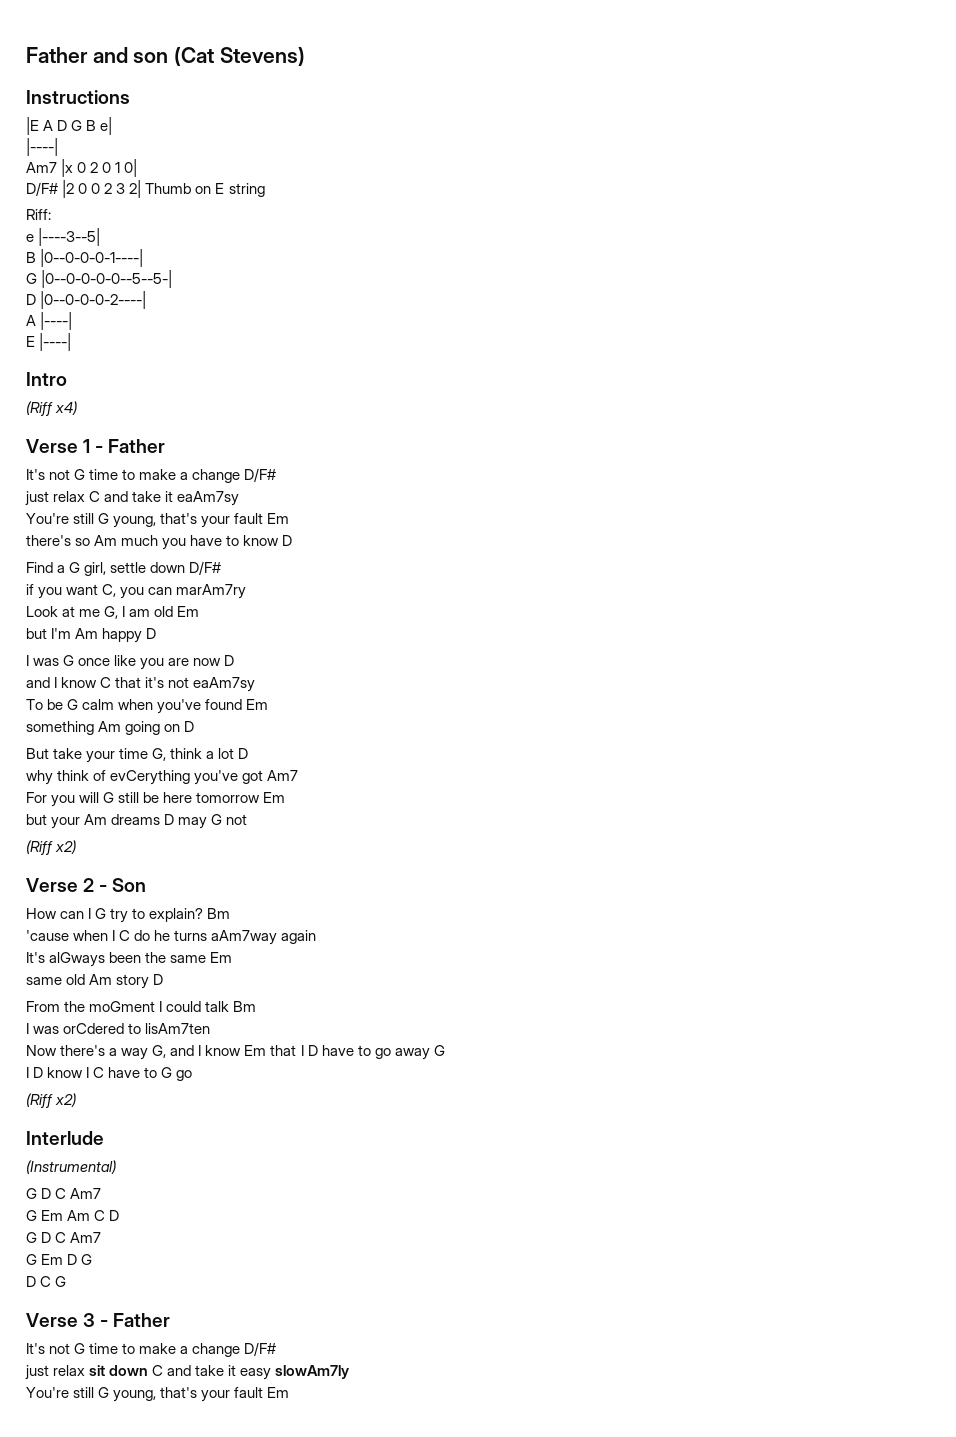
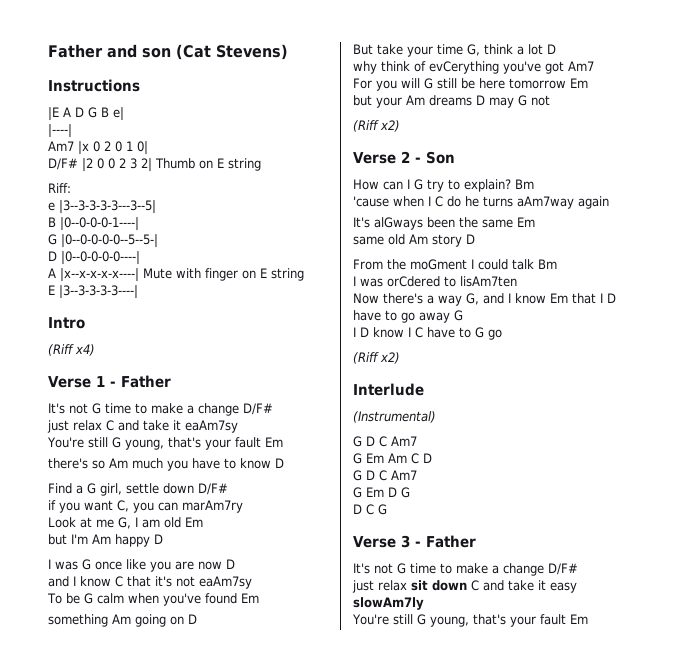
[38,228,101,246] |----3--5| -> [59,200,156,214] |3--3-3-3-3---3--5|
[40,291,147,309] [26,312,73,330] [26,333,72,351] |0--0-0-0-2----| // A |----| // E |----| -> [61,251,140,265] [48,268,304,282] [48,285,138,299] |0--0-0-0-0----| // A |x--x-x-x-x----| Mute with finger on E string // E |3--3-3-3-3----|

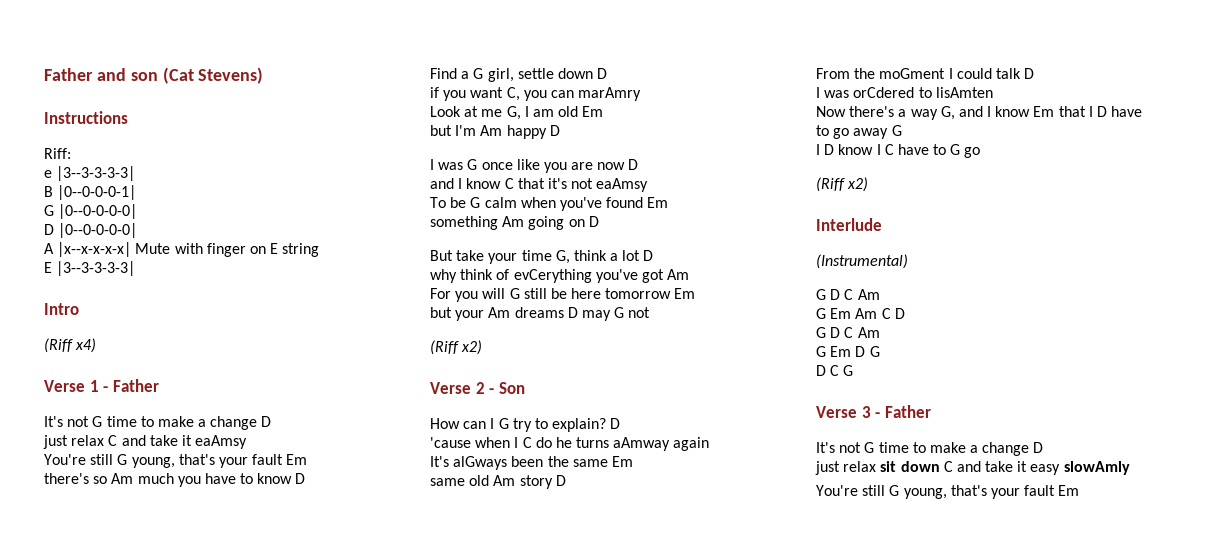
[48,107,124,121] [48,124,72,138] [48,141,148,155] [48,158,261,172] // |E A D G B e| // |----| // Am7 |x 0 2 0 1 0| // D/F# |2 0 0 2 3 2| Thumb on E string -> (128, 117) none
[59,200,156,214] [48,217,139,231] [48,234,158,248] [48,251,140,265] [48,268,139,282] |3--3-3-3-3---3--5| // B |0--0-0-0-1----| // G |0--0-0-0-0--5--5-| // D |0--0-0-0-0----| // A |x--x-x-x-x----| -> [56,166,136,181] [44,185,137,200] [44,204,138,219] [44,223,138,238] [44,242,132,257] |3--3-3-3-3| // B |0--0-0-0-1| // G |0--0-0-0-0| // D |0--0-0-0-0| // A |x--x-x-x-x|
[59,285,138,299] |3--3-3-3-3----| -> [56,261,136,276] |3--3-3-3-3|
[243,403,273,415] D/F# -> [261,416,272,427] D
[185,420,238,433] eaAm7sy -> [195,435,248,449] eaAmsy
[198,483,228,495] D/F# -> [597,68,608,79] D
[182,500,243,513] marAm7ry -> [578,87,642,101] marAmry
[199,576,252,589] eaAm7sy -> [596,178,649,192] eaAmsy
[568,61,594,71] Am7 -> [667,269,690,280] Am
[515,179,534,189] Bm -> [610,418,621,429] D
[517,196,574,209] aAm7way -> [613,437,671,451] aAmway
[538,259,557,269] Bm -> [1024,68,1035,79] D
[460,276,517,287] lisAm7ten -> [935,87,993,98] lisAmten
[391,436,417,446] Am7 -> [857,289,880,300] Am
[391,470,417,480] Am7 -> [857,327,880,338] Am
[548,563,578,575] D/F# -> [1033,442,1044,453] D
[353,597,424,610] slowAm7ly -> [1063,461,1130,475] slowAmly

